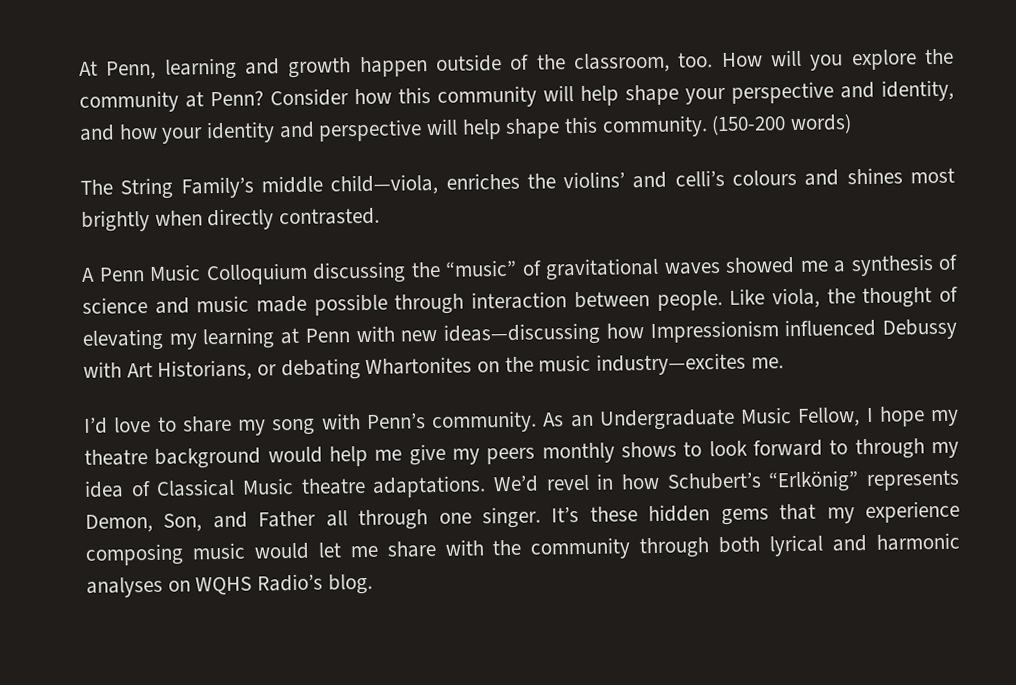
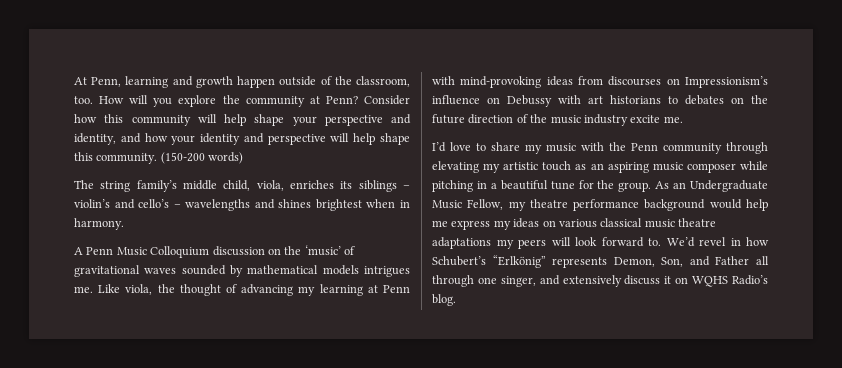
[120,167,955,200] [81,207,381,232] [81,254,958,286] [82,290,723,316] String Family’s middle child—viola, enriches the violins’ and celli’s colours and shines most brightly when directly contrasted. // A Penn Music Colloquium discussing the “music” of gravitational waves showed me a synthesis of science and music made possible through interaction between people. -> [100,180,410,192] [74,199,410,211] [74,218,124,230] [74,245,355,258] [74,265,410,277] [74,286,93,293] string family’s middle child, viola, enriches its siblings – violin’s and cello’s – wavelengths and shines brightest when in harmony. // A Penn Music Colloquium discussion on the ‘music’ of gravitational waves sounded by mathematical models intrigues me.
[82,328,164,351] elevating -> [241,284,294,296] advancing
[400,318,958,346] [83,352,747,381] new ideas—discussing how Impressionism influenced Debussy with Art Historians, or debating Whartonites on the music industry—excites -> [460,76,768,88] [432,95,768,107] [432,114,661,126] mind-provoking ideas from discourses on Impressionism’s influence on Debussy with art historians to debates on the future direction of the music industry excite
[272,410,537,436] song with Penn’s community. -> [546,142,768,154] [432,161,768,173] [432,180,652,192] music with the Penn community through elevating my artistic touch as an aspiring music composer while pitching in a beautiful tune for the group.
[865,406,925,427] I hope -> (504, 204) none
(148, 457) none -> [573,199,640,211] performance
[408,438,960,466] [84,475,487,498] give my peers monthly shows to look forward to through my idea of Classical Music theatre adaptations. -> [451,218,716,230] [432,237,661,249] express my ideas on various classical music theatre adaptations my peers will look forward to.
[482,500,961,529] [85,532,960,566] [86,576,163,598] singer. It’s these hidden gems that my experience composing music would let me share with the community through both lyrical and harmonic analyses -> [500,275,672,287] singer, and extensively discuss it

